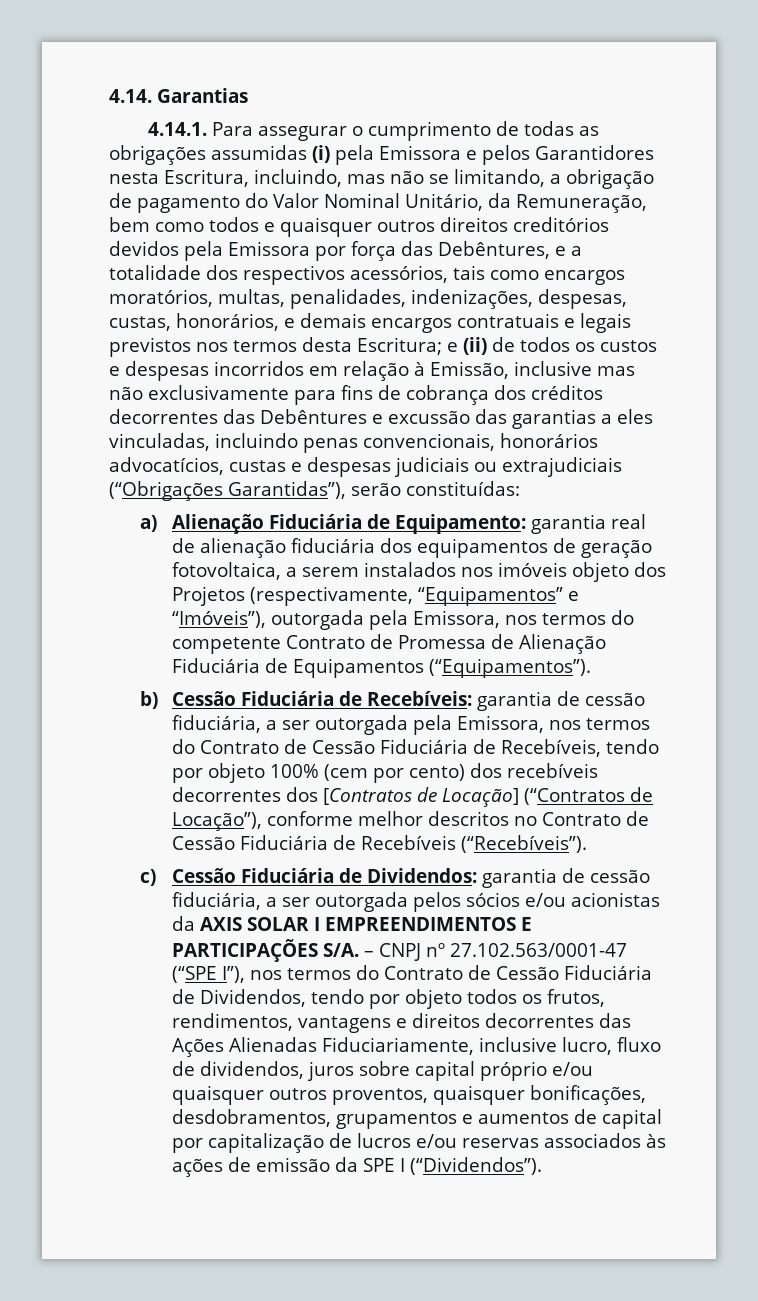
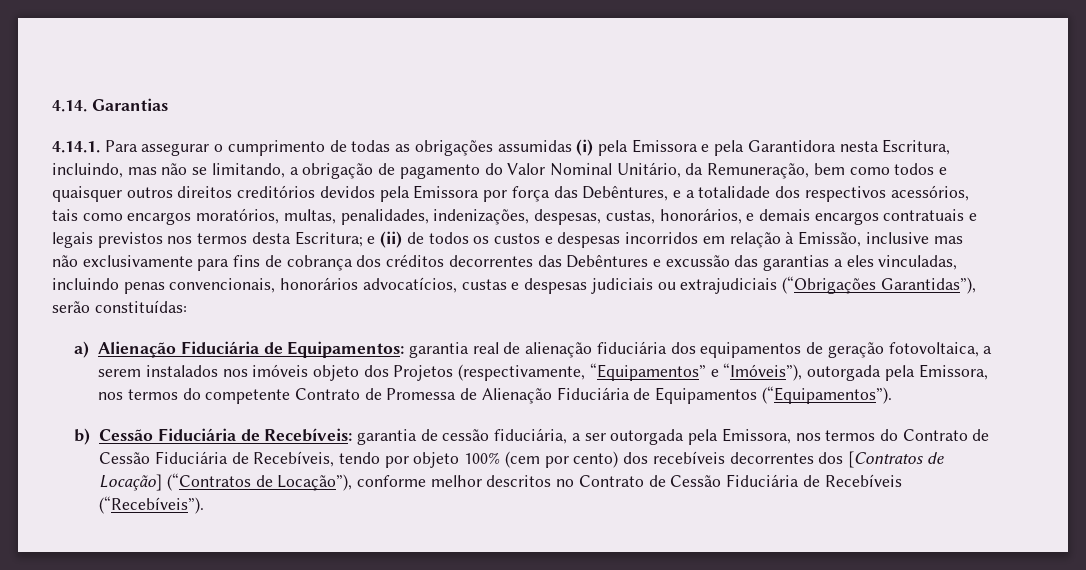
[482,145,654,165] pelos Garantidores -> [714,140,836,156] pela Garantidora
[394,514,526,534] Equipamento: -> [287,341,405,358] Equipamentos:
[140,868,650,888] [171,892,660,912] [171,916,532,931] [171,939,627,962] [171,965,652,983] [171,989,605,1009] [171,1013,631,1033] [171,1037,661,1057] [171,1061,593,1081] [171,1085,646,1105] [171,1109,662,1129] [171,1133,666,1153] [171,1157,542,1177] // c) Cessão Fiduciária de Dividendos: garantia de cessão fiduciária, a ser outorgada pelos sócios e/ou acionistas da AXIS SOLAR I EMPREENDIMENTOS E PARTICIPAÇÕES S/A. – CNPJ nº 27.102.563/0001-47 (“SPE I”), nos termos do Contrato de Cessão Fiduciária de Dividendos, tendo por objeto todos os frutos, rendimentos, vantagens e direitos decorrentes das Ações Alienadas Fiduciariamente, inclusive lucro, fluxo de dividendos, juros sobre capital próprio e/ou quaisquer outros proventos, quaisquer bonificações, desdobramentos, grupamentos e aumentos de capital por capitalização de lucros e/ou reservas associados às ações de emissão da SPE I (“Dividendos”). -> (205, 505) none

